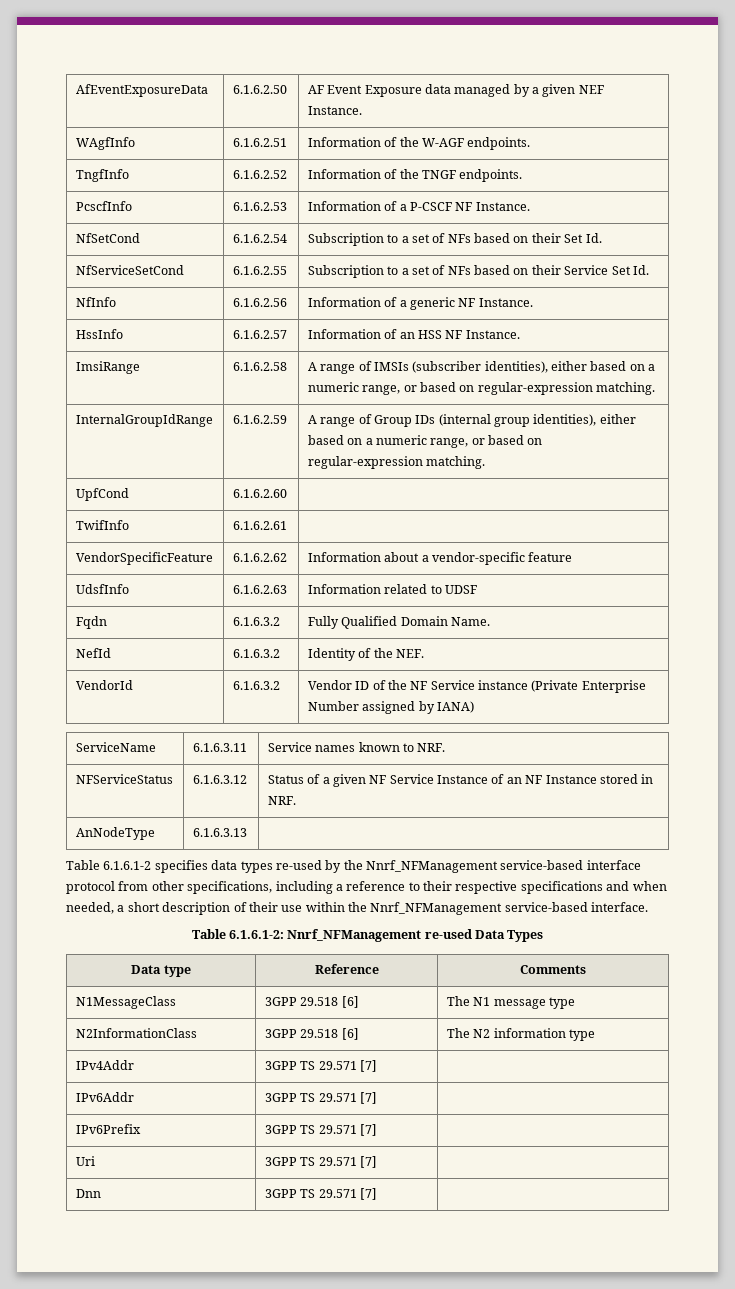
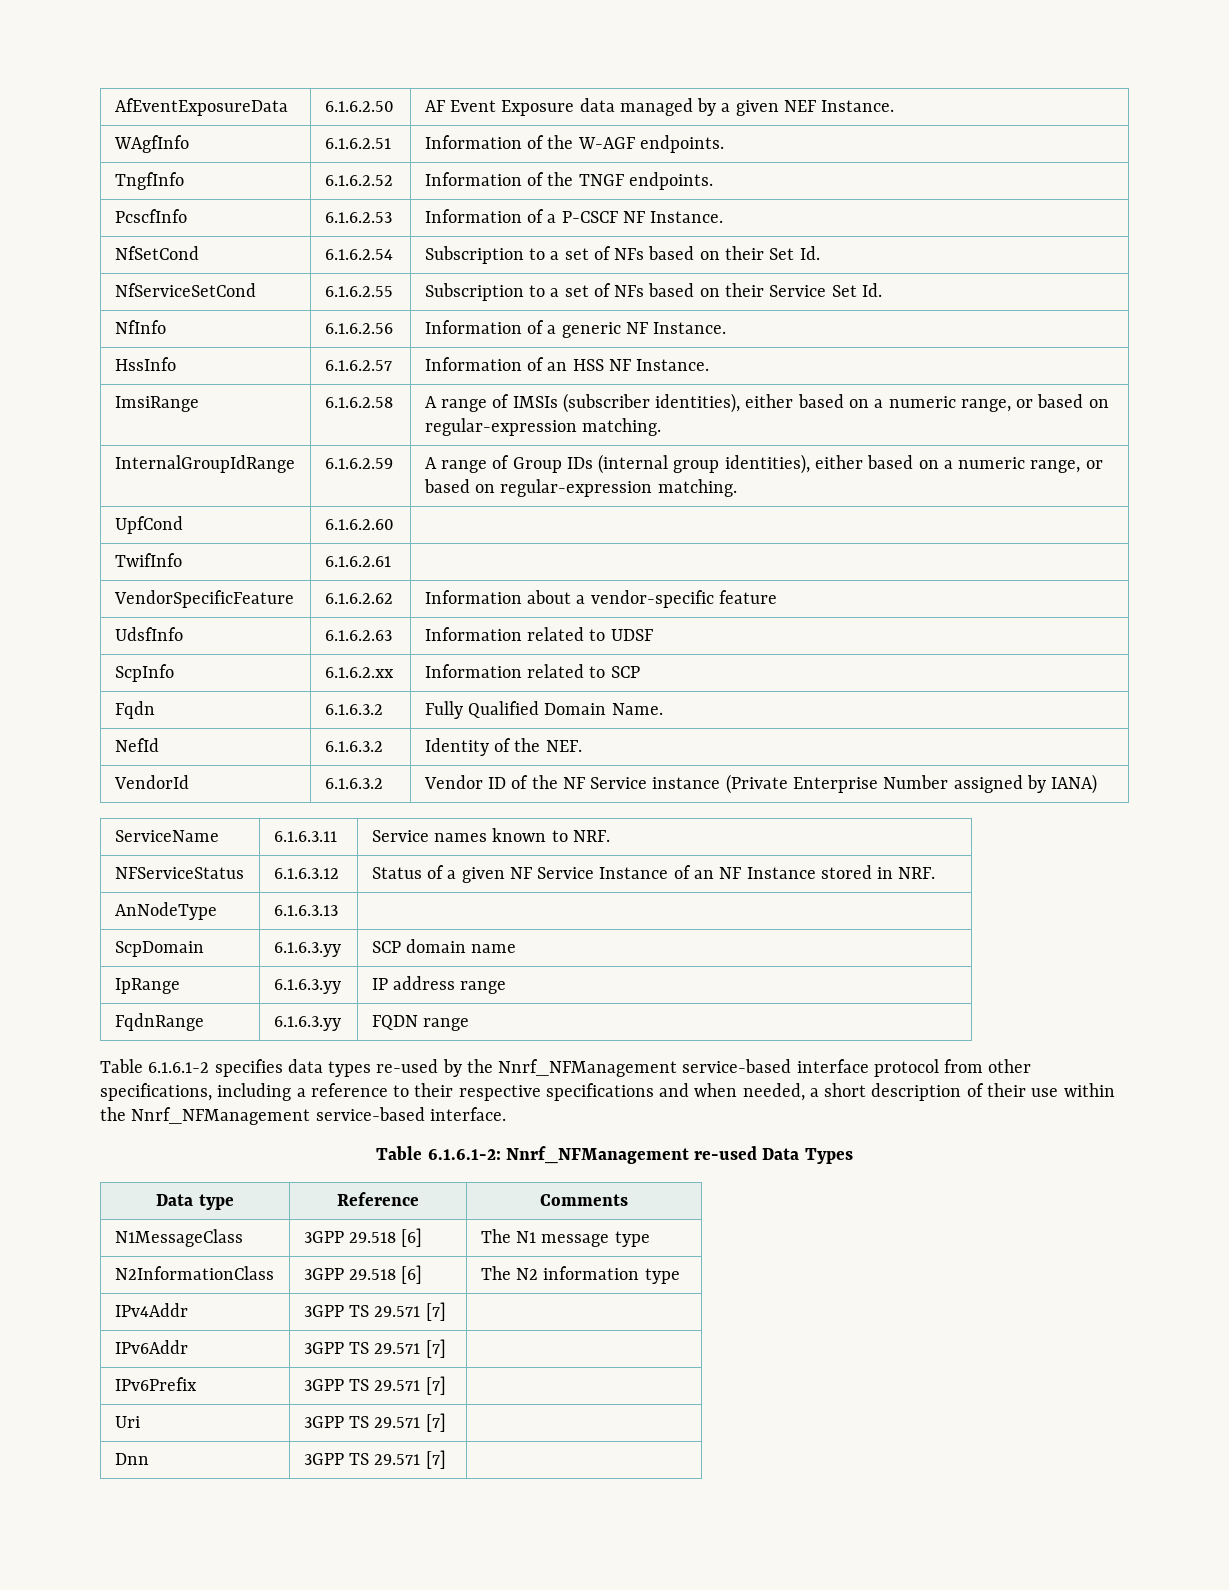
(477, 589) none -> [114,664,174,682] [324,667,394,678] [424,664,640,678] // ScpInfo | 6.1.6.2.xx | Information related to SCP
(247, 832) none -> [114,941,204,957] [273,942,341,957] [371,939,517,953] [114,978,180,994] [273,979,341,994] [371,976,507,994] [114,1013,204,1031] [273,1016,341,1031] [371,1015,470,1031] // ScpDomain | 6.1.6.3.yy | SCP domain name // IpRange | 6.1.6.3.yy | IP address range // FqdnRange | 6.1.6.3.yy | FQDN range

